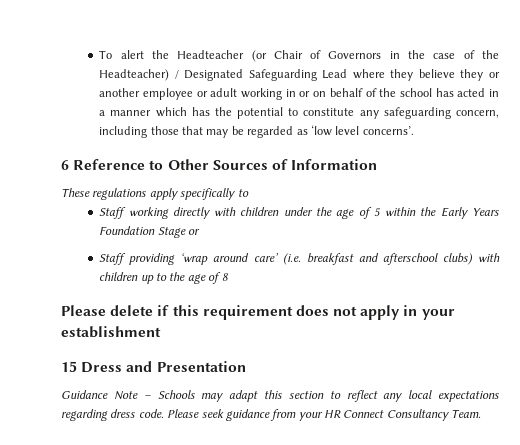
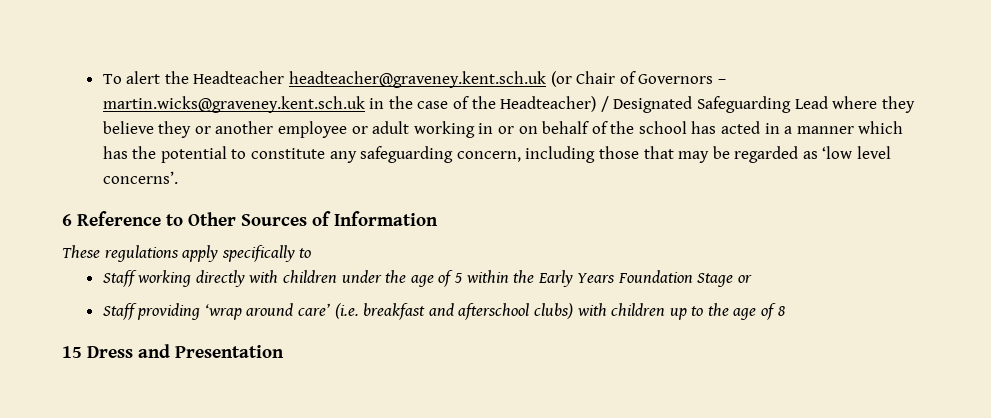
(245, 54) none -> [288,71,546,88] headteacher@graveney.kent.sch.uk
(382, 55) none -> [717,79,726,84] [102,96,365,113] – martin.wicks@graveney.kent.sch.uk
[61,305,455,320] [61,326,161,338] [61,361,246,373] [61,390,499,402] [61,409,482,421] Please delete if this requirement does not apply in your establishment // 15 Dress and Presentation // Guidance Note – Schools may adapt this section to reflect any local expectations regarding dress code. Please seek guidance from your HR Connect Consultancy Team. -> [62,344,284,358] 15 Dress and Presentation

